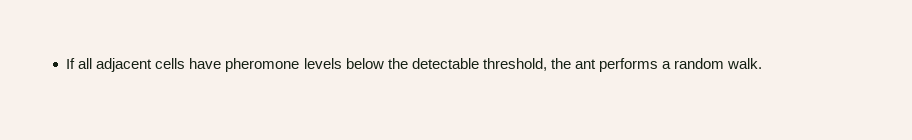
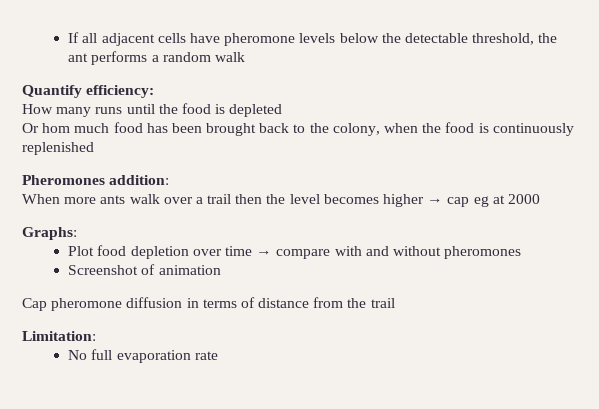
[727,58,763,69] walk. -> [215,52,246,62] [22,85,155,98] [22,103,283,117] [22,122,574,136] [22,142,94,155] [22,175,170,185] [22,194,540,207] [22,227,77,240] [68,245,522,259] [68,264,221,275] [22,297,395,311] [22,331,96,341] [68,349,218,363] walk // Quantify efficiency: // How many runs until the food is depleted // Or hom much food has been brought back to the colony, when the food is continuously replenished // Pheromones addition: // When more ants walk over a trail then the level becomes higher → cap eg at 2000 // Graphs: // Plot food depletion over time → compare with and without pheromones // Screenshot of animation // Cap pheromone diffusion in terms of distance from the trail // Limitation: // No full evaporation rate

